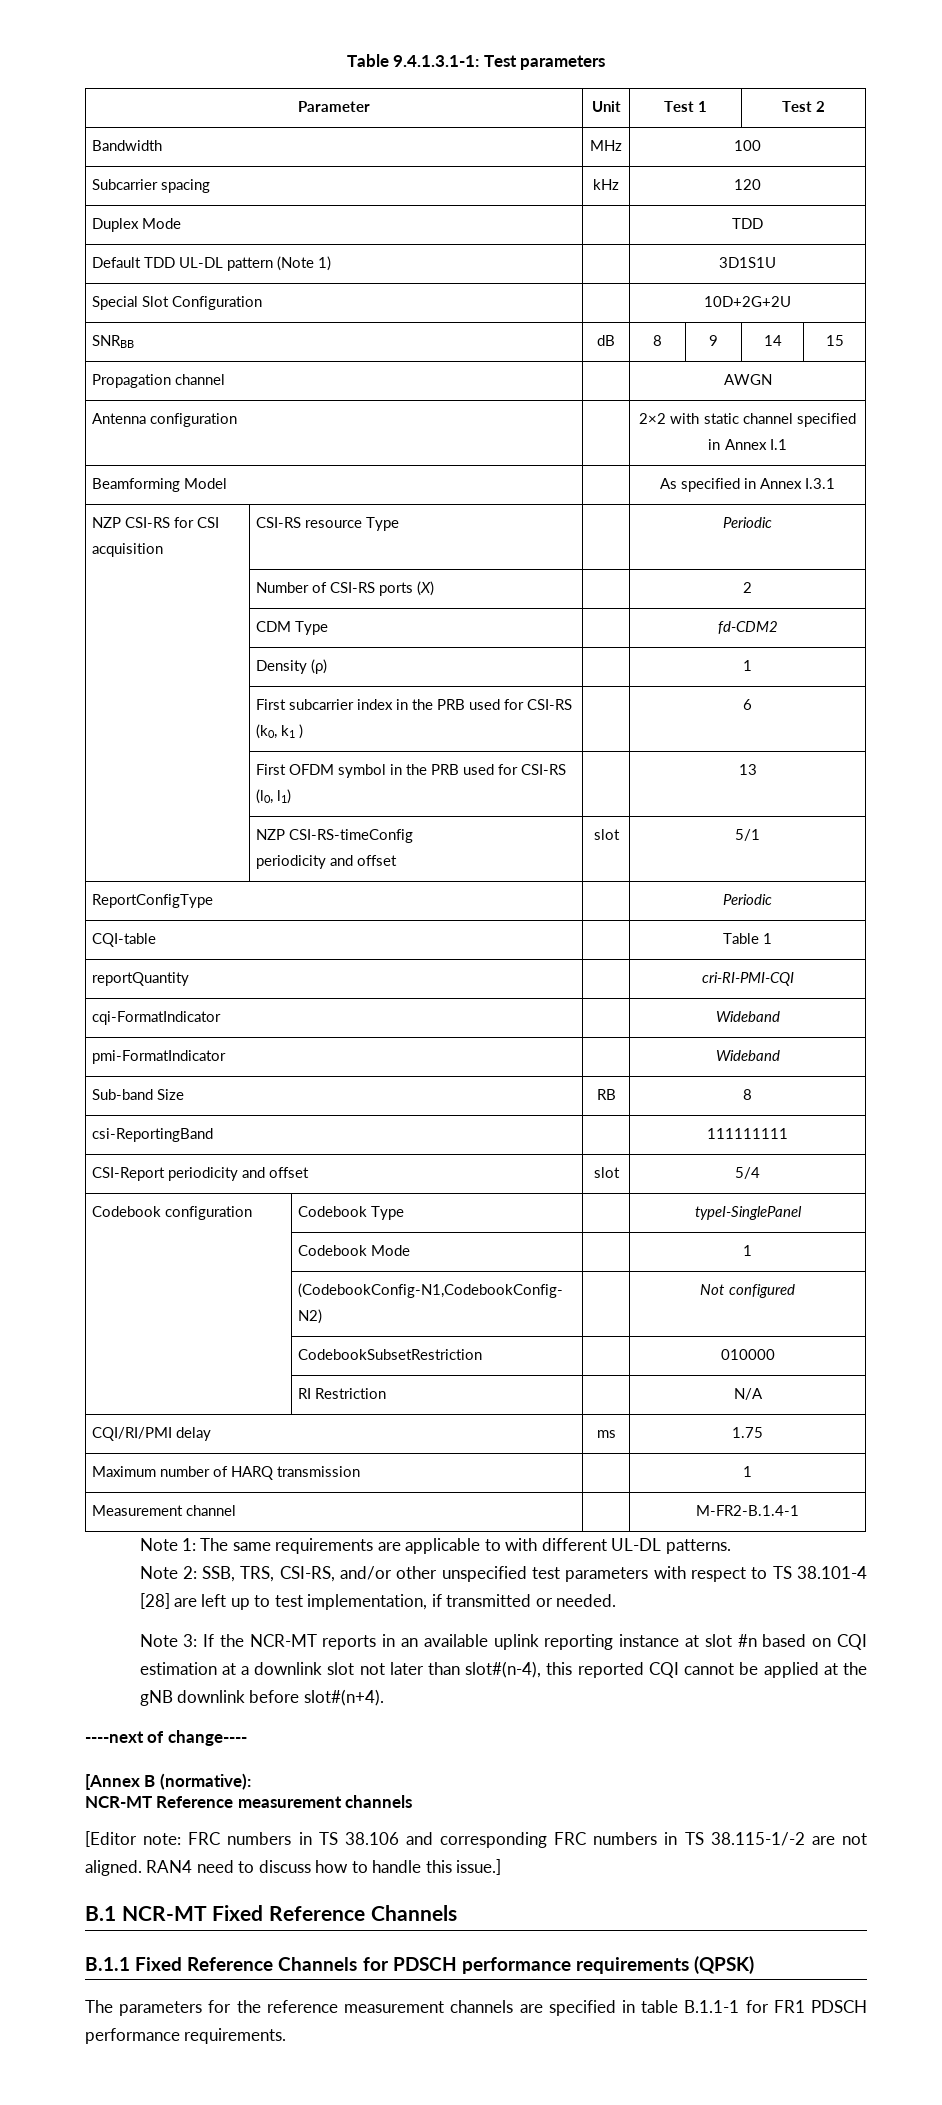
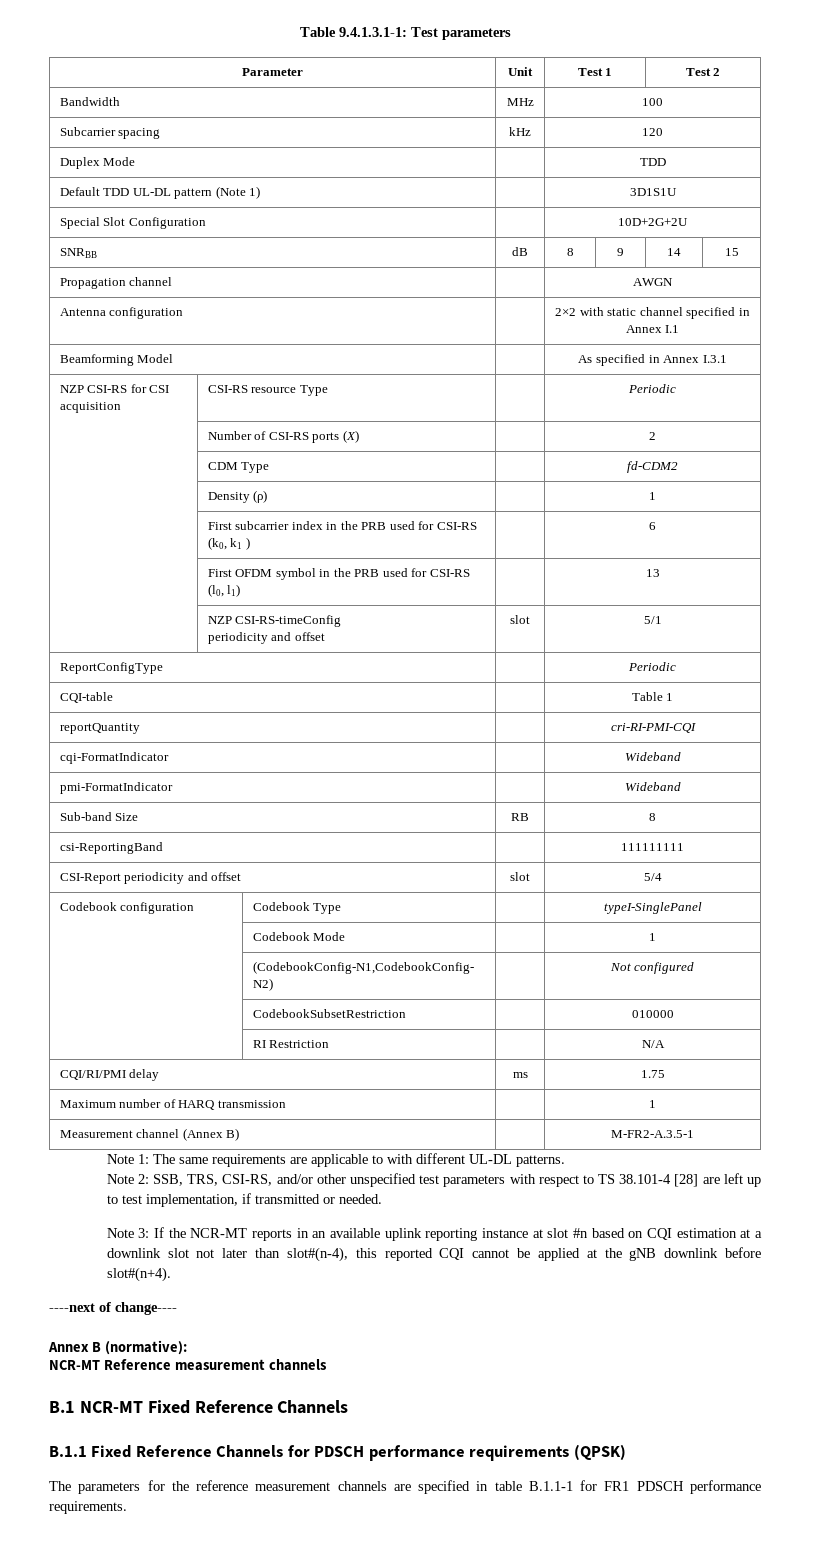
[696,1505,799,1516] | | M-FR2-B.1.4-1 -> [182,1128,240,1141] [611,1130,694,1138] (Annex B) | | M-FR2-A.3.5-1
[85,1774,140,1790] [Annex -> [48,1342,89,1352] Annex
[85,1831,867,1848] [85,1859,502,1876] // [Editor note: FRC numbers in TS 38.106 and corresponding FRC numbers in TS 38.115-1/-2 are not aligned. RAN4 need to discuss how to handle this issue.] -> (327, 1365) none

